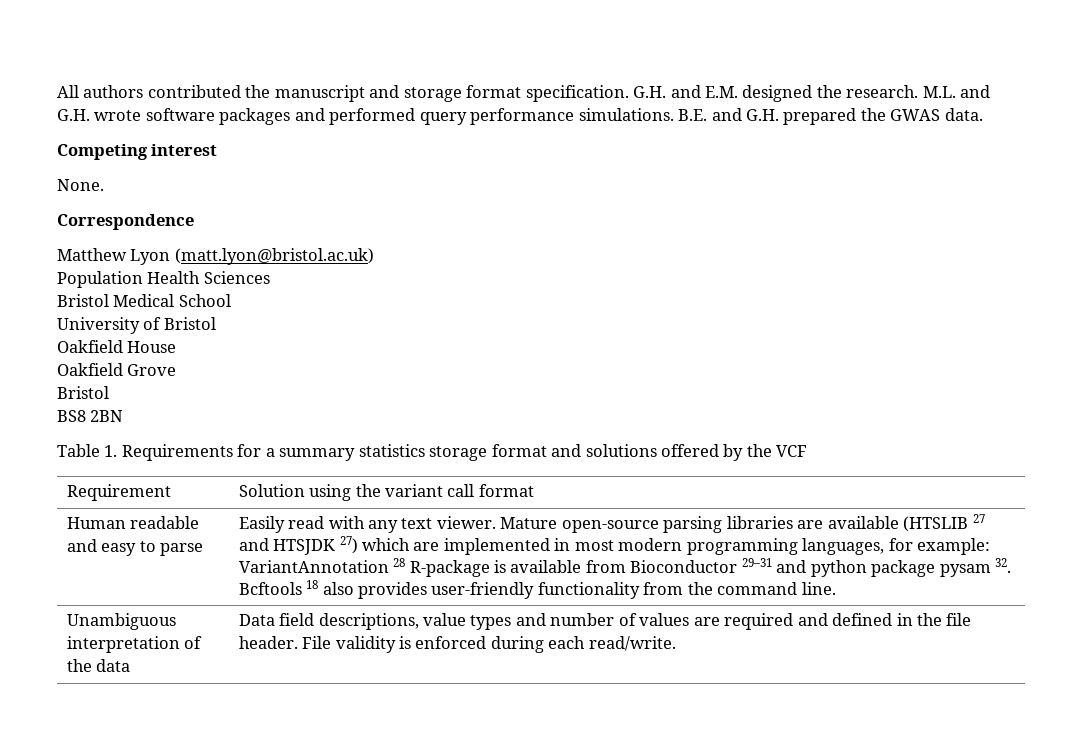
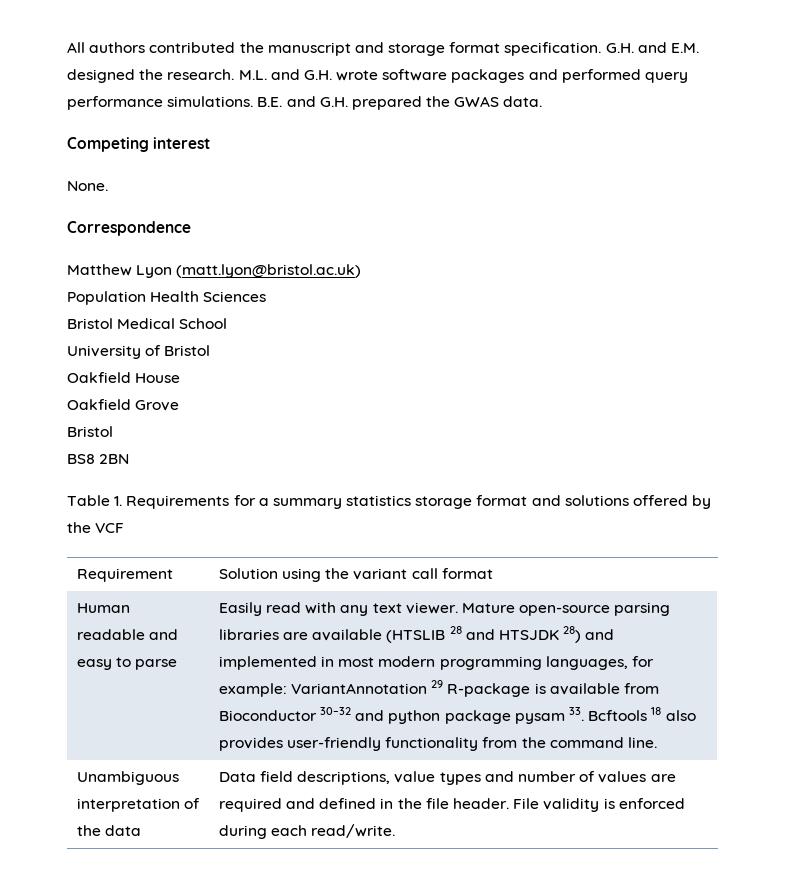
[972,514,985,523] 27 -> [449,626,462,634] 28
[339,536,440,554] 27) which are -> [563,626,615,643] 28) and
[393,558,406,567] 28 -> [431,680,444,688] 29
[741,558,772,567] 29–31 -> [320,707,352,715] 30–32
[995,558,1012,573] 32. -> [569,707,585,721] 33.

